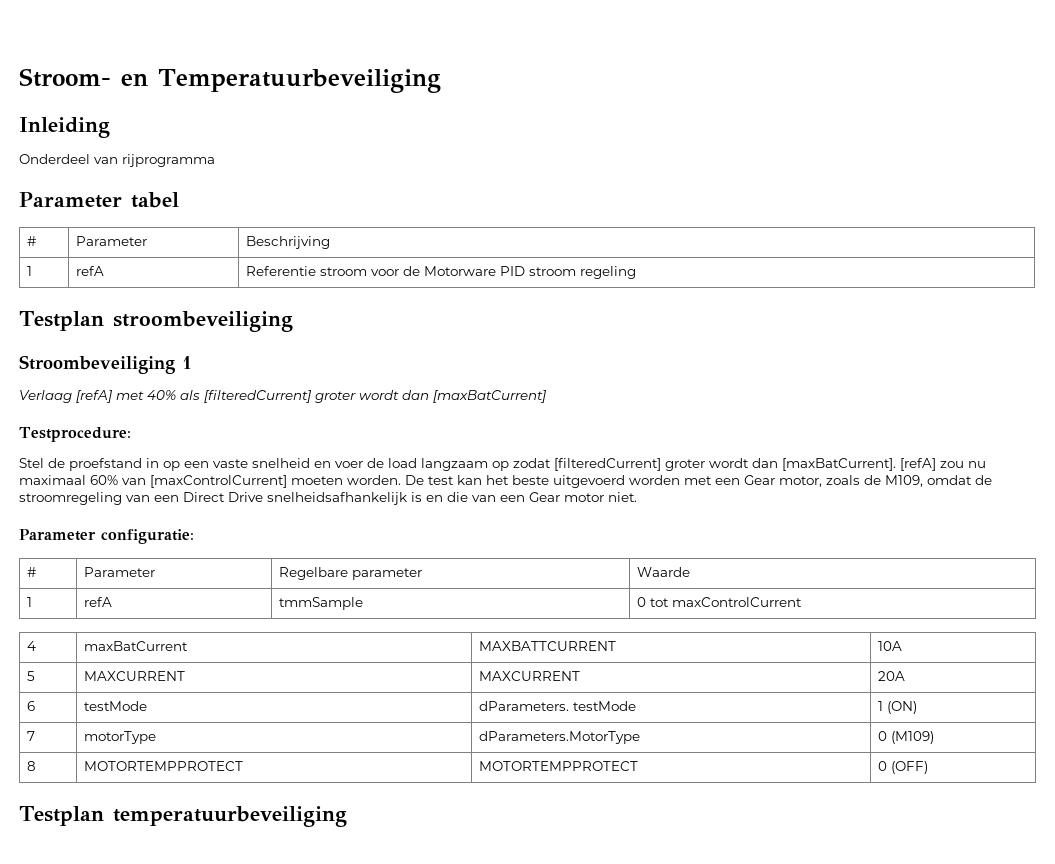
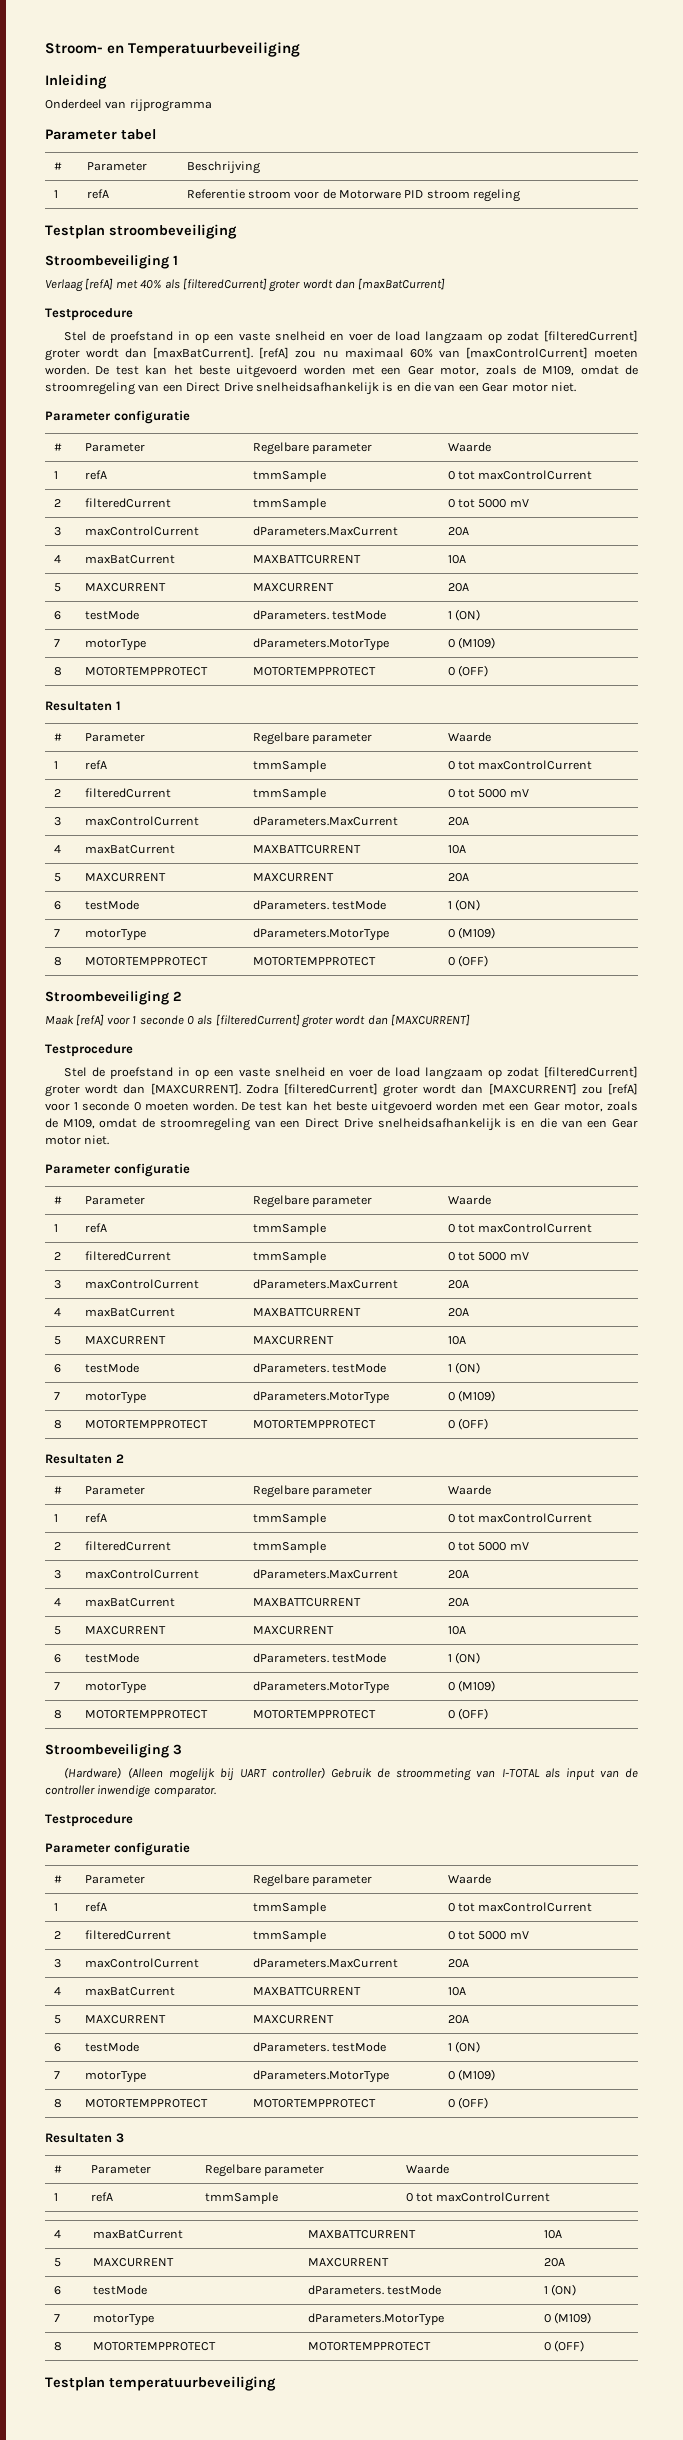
[19,427,131,442] Testprocedure: -> [45,308,133,321] Testprocedure
[101,529,194,544] configuratie: -> [113,410,190,424] [53,443,62,451] [84,443,145,452] [252,442,372,455] [447,442,491,452] [53,471,58,479] [84,470,107,480] [252,470,326,482] [447,470,593,480] [53,499,61,507] [84,498,171,508] [252,498,326,510] [447,499,529,508] [53,527,61,536] [84,526,199,536] [252,526,398,536] [447,527,469,536] [53,555,61,563] [84,555,175,564] [252,555,361,564] [447,555,466,564] [53,583,61,592] [84,583,166,592] [252,583,334,592] [447,583,469,592] [53,611,61,620] [84,610,139,620] [252,610,386,620] [447,609,480,621] [53,639,60,647] [84,639,146,651] [252,638,389,651] [447,637,495,649] [53,667,62,676] [84,667,208,676] [252,667,376,676] [447,665,488,677] [45,701,121,711] [53,733,62,741] [84,733,145,742] [252,732,372,745] [447,732,491,742] [53,761,58,769] [84,760,107,770] [252,760,326,772] [447,760,593,770] [53,789,61,797] [84,788,171,798] [252,788,326,800] [447,789,529,798] [53,817,61,826] [84,816,199,826] [252,816,398,826] [447,817,469,826] [53,845,61,853] [84,845,175,854] [252,845,361,854] [447,845,466,854] [53,873,61,882] [84,873,166,882] [252,873,334,882] [447,873,469,882] [53,901,61,910] [84,900,139,910] [252,900,386,910] [447,899,480,911] [53,929,60,937] [84,929,146,941] [252,928,389,941] [447,927,495,939] [53,957,62,966] [84,957,208,966] [252,957,376,966] [447,955,488,967] [45,991,181,1005] [45,1014,471,1028] [45,1044,133,1057] [64,1066,638,1080] [45,1083,638,1097] [45,1101,638,1114] [45,1118,639,1131] [45,1135,110,1145] [45,1163,190,1177] [53,1196,62,1204] [84,1196,145,1205] [252,1195,372,1208] [447,1195,491,1205] [53,1224,58,1232] [84,1223,107,1233] [252,1223,326,1235] [447,1223,593,1233] [53,1252,61,1260] [84,1251,171,1261] [252,1251,326,1263] [447,1252,529,1261] [53,1280,61,1289] [84,1279,199,1289] [252,1279,398,1289] [447,1280,469,1289] [53,1308,61,1316] [84,1308,175,1317] [252,1308,361,1317] [447,1308,469,1317] [53,1336,61,1345] [84,1336,166,1345] [252,1336,334,1345] [447,1336,466,1345] [53,1364,61,1373] [84,1363,139,1373] [252,1363,386,1373] [447,1362,480,1374] [53,1392,60,1400] [84,1392,146,1404] [252,1391,389,1404] [447,1390,495,1402] [53,1420,62,1429] [84,1420,208,1429] [252,1420,376,1429] [447,1418,488,1430] [45,1454,124,1464] [53,1486,62,1494] [84,1486,145,1495] [252,1485,372,1498] [447,1485,491,1495] [53,1514,58,1522] [84,1513,107,1523] [252,1513,326,1525] [447,1513,593,1523] [53,1542,61,1550] [84,1541,171,1551] [252,1541,326,1553] [447,1542,529,1551] [53,1570,61,1579] [84,1569,199,1579] [252,1569,398,1579] [447,1570,469,1579] [53,1598,61,1606] [84,1598,175,1607] [252,1598,361,1607] [447,1598,469,1607] [53,1626,61,1635] [84,1626,166,1635] [252,1626,334,1635] [447,1626,466,1635] [53,1654,61,1663] [84,1653,139,1663] [252,1653,386,1663] [447,1652,480,1664] [53,1682,60,1690] [84,1682,146,1694] [252,1681,389,1694] [447,1680,495,1692] [53,1710,62,1719] [84,1710,208,1719] [252,1710,376,1719] [447,1708,488,1720] [45,1744,182,1758] [64,1767,638,1781] [45,1785,216,1798] [45,1814,133,1827] [45,1842,190,1856] [53,1875,62,1883] [84,1875,145,1884] [252,1874,372,1887] [447,1874,491,1884] [53,1903,58,1911] [84,1902,107,1912] [252,1902,326,1914] [447,1902,593,1912] [53,1931,61,1939] [84,1930,171,1940] [252,1930,326,1942] [447,1931,529,1940] [53,1959,61,1968] [84,1958,199,1968] [252,1958,398,1968] [447,1959,469,1968] [53,1987,61,1995] [84,1987,175,1996] [252,1987,361,1996] [447,1987,466,1996] [53,2015,61,2024] [84,2015,166,2024] [252,2015,334,2024] [447,2015,469,2024] [53,2043,61,2052] [84,2042,139,2052] [252,2042,386,2052] [447,2041,480,2053] [53,2071,60,2079] [84,2071,146,2083] [252,2070,389,2083] [447,2069,495,2081] [53,2099,62,2108] [84,2099,208,2108] [252,2099,376,2108] [447,2097,488,2109] [45,2133,124,2143] configuratie // # | Parameter | Regelbare parameter | Waarde // 1 | refA | tmmSample | 0 tot maxControlCurrent // 2 | filteredCurrent | tmmSample | 0 tot 5000 mV // 3 | maxControlCurrent | dParameters.MaxCurrent | 20A // 4 | maxBatCurrent | MAXBATTCURRENT | 10A // 5 | MAXCURRENT | MAXCURRENT | 20A // 6 | testMode | dParameters. testMode | 1 (ON) // 7 | motorType | dParameters.MotorType | 0 (M109) // 8 | MOTORTEMPPROTECT | MOTORTEMPPROTECT | 0 (OFF) // Resultaten 1 // # | Parameter | Regelbare parameter | Waarde // 1 | refA | tmmSample | 0 tot maxControlCurrent // 2 | filteredCurrent | tmmSample | 0 tot 5000 mV // 3 | maxControlCurrent | dParameters.MaxCurrent | 20A // 4 | maxBatCurrent | MAXBATTCURRENT | 10A // 5 | MAXCURRENT | MAXCURRENT | 20A // 6 | testMode | dParameters. testMode | 1 (ON) // 7 | motorType | dParameters.MotorType | 0 (M109) // 8 | MOTORTEMPPROTECT | MOTORTEMPPROTECT | 0 (OFF) // Stroombeveiliging 2 // Maak [refA] voor 1 seconde 0 als [filteredCurrent] groter wordt dan [MAXCURRENT] // Testprocedure // Stel de proefstand in op een vaste snelheid en voer de load langzaam op zodat [filteredCurrent] groter wordt dan [MAXCURRENT]. Zodra [filteredCurrent] groter wordt dan [MAXCURRENT] zou [refA] voor 1 seconde 0 moeten worden. De test kan het beste uitgevoerd worden met een Gear motor, zoals de M109, omdat de stroomregeling van een Direct Drive snelheidsafhankelijk is en die van een Gear motor niet. // Parameter configuratie // # | Parameter | Regelbare parameter | Waarde // 1 | refA | tmmSample | 0 tot maxControlCurrent // 2 | filteredCurrent | tmmSample | 0 tot 5000 mV // 3 | maxControlCurrent | dParameters.MaxCurrent | 20A // 4 | maxBatCurrent | MAXBATTCURRENT | 20A // 5 | MAXCURRENT | MAXCURRENT | 10A // 6 | testMode | dParameters. testMode | 1 (ON) // 7 | motorType | dParameters.MotorType | 0 (M109) // 8 | MOTORTEMPPROTECT | MOTORTEMPPROTECT | 0 (OFF) // Resultaten 2 // # | Parameter | Regelbare parameter | Waarde // 1 | refA | tmmSample | 0 tot maxControlCurrent // 2 | filteredCurrent | tmmSample | 0 tot 5000 mV // 3 | maxControlCurrent | dParameters.MaxCurrent | 20A // 4 | maxBatCurrent | MAXBATTCURRENT | 20A // 5 | MAXCURRENT | MAXCURRENT | 10A // 6 | testMode | dParameters. testMode | 1 (ON) // 7 | motorType | dParameters.MotorType | 0 (M109) // 8 | MOTORTEMPPROTECT | MOTORTEMPPROTECT | 0 (OFF) // Stroombeveiliging 3 // (Hardware) (Alleen mogelijk bij UART controller) Gebruik de stroommeting van I-TOTAL als input van de controller inwendige comparator. // Testprocedure // Parameter configuratie // # | Parameter | Regelbare parameter | Waarde // 1 | refA | tmmSample | 0 tot maxControlCurrent // 2 | filteredCurrent | tmmSample | 0 tot 5000 mV // 3 | maxControlCurrent | dParameters.MaxCurrent | 20A // 4 | maxBatCurrent | MAXBATTCURRENT | 10A // 5 | MAXCURRENT | MAXCURRENT | 20A // 6 | testMode | dParameters. testMode | 1 (ON) // 7 | motorType | dParameters.MotorType | 0 (M109) // 8 | MOTORTEMPPROTECT | MOTORTEMPPROTECT | 0 (OFF) // Resultaten 3

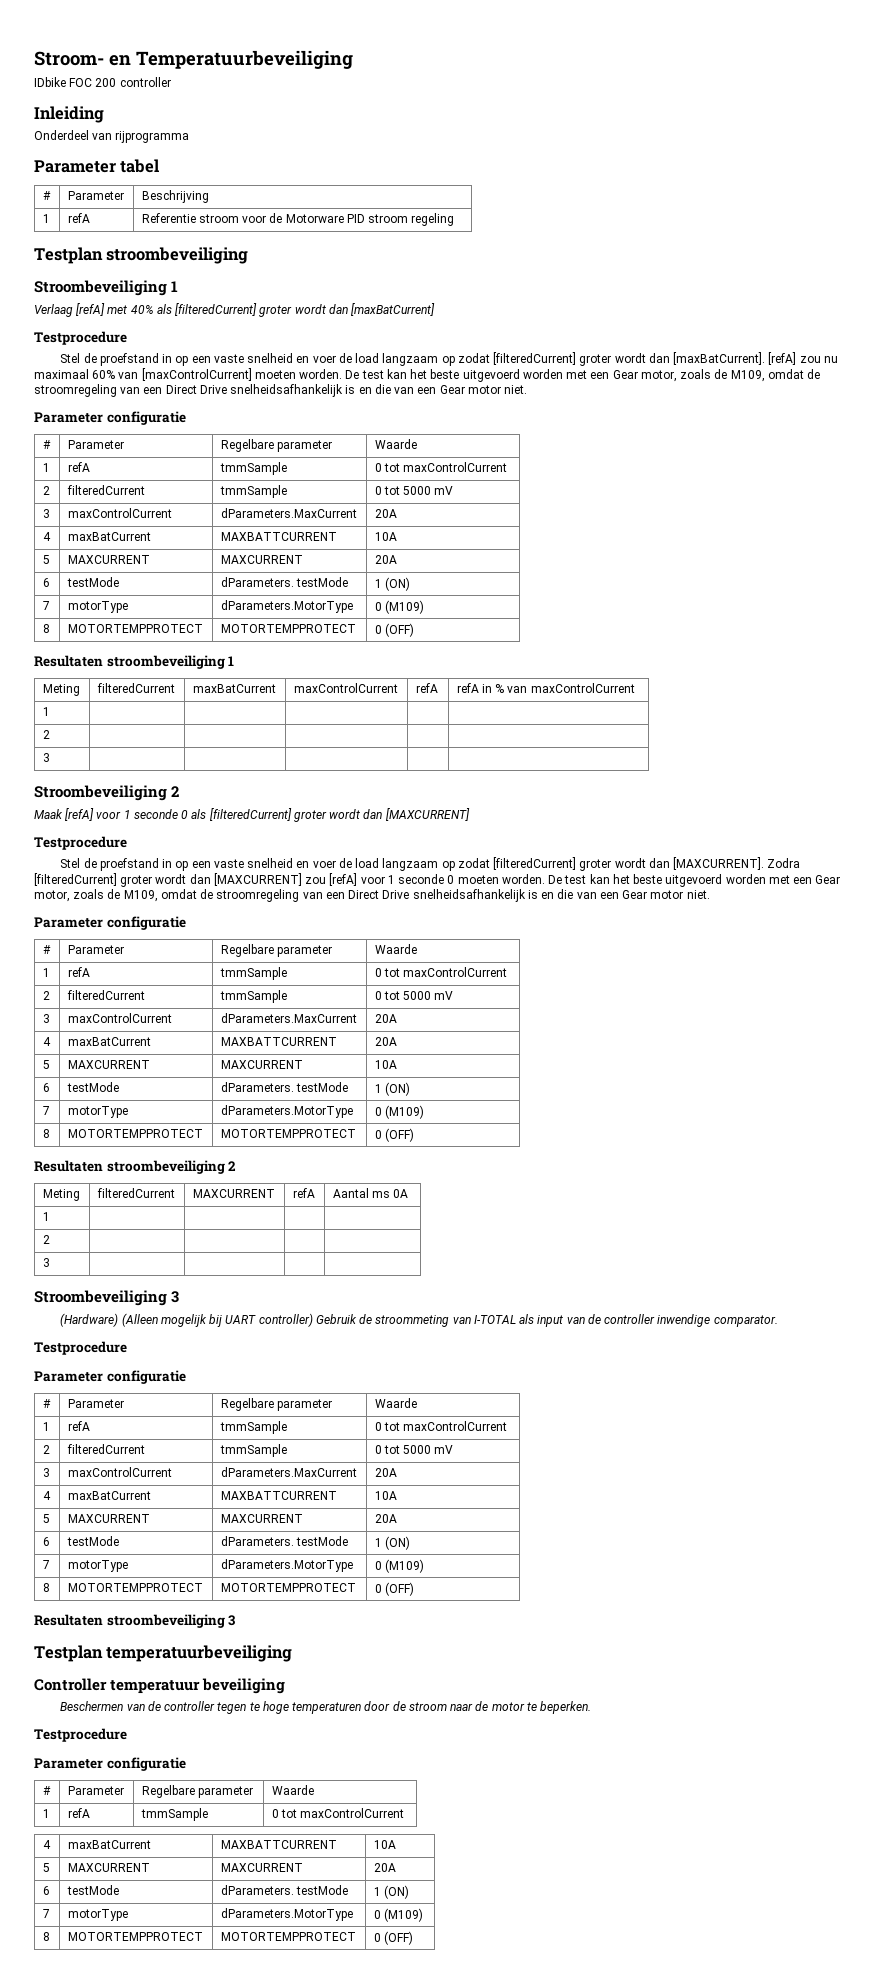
(301, 49) none -> [34,77,171,87] // IDbike FOC 200 controller
[115,701,121,710] [53,733,62,741] [84,733,145,742] [252,732,372,745] [447,732,491,742] [53,761,58,769] [84,760,107,770] [252,760,326,772] [447,760,593,770] [53,789,61,797] [84,788,171,798] [252,788,326,800] [447,789,529,798] [53,817,61,826] [84,816,199,826] [252,816,398,826] [447,817,469,826] [53,845,61,853] [84,845,175,854] [252,845,361,854] [447,845,466,854] [53,873,61,882] [84,873,166,882] [252,873,334,882] [447,873,469,882] [53,901,61,910] [84,900,139,910] [252,900,386,910] [447,899,480,911] [53,929,60,937] [84,929,146,941] [252,928,389,941] [447,927,495,939] [53,957,62,966] [84,957,208,966] [252,957,376,966] [447,955,488,967] 1 // # | Parameter | Regelbare parameter | Waarde // 1 | refA | tmmSample | 0 tot maxControlCurrent // 2 | filteredCurrent | tmmSample | 0 tot 5000 mV // 3 | maxControlCurrent | dParameters.MaxCurrent | 20A // 4 | maxBatCurrent | MAXBATTCURRENT | 10A // 5 | MAXCURRENT | MAXCURRENT | 20A // 6 | testMode | dParameters. testMode | 1 (ON) // 7 | motorType | dParameters.MotorType | 0 (M109) // 8 | MOTORTEMPPROTECT | MOTORTEMPPROTECT | 0 (OFF) -> [106,655,235,669] [42,684,80,696] [96,683,175,693] [192,684,276,693] [293,683,398,693] [415,683,438,693] [456,683,635,693] [42,707,50,716] [42,730,50,739] [42,753,50,762] stroombeveiliging 1 // Meting | filteredCurrent | maxBatCurrent | maxControlCurrent | refA | refA in % van maxControlCurrent // 1 | | | | | // 2 | | | | | // 3 | | | | |
[115,1454,124,1463] [53,1486,62,1494] [84,1486,145,1495] [252,1485,372,1498] [447,1485,491,1495] [53,1514,58,1522] [84,1513,107,1523] [252,1513,326,1525] [447,1513,593,1523] [53,1542,61,1550] [84,1541,171,1551] [252,1541,326,1553] [447,1542,529,1551] [53,1570,61,1579] [84,1569,199,1579] [252,1569,398,1579] [447,1570,469,1579] [53,1598,61,1606] [84,1598,175,1607] [252,1598,361,1607] [447,1598,469,1607] [53,1626,61,1635] [84,1626,166,1635] [252,1626,334,1635] [447,1626,466,1635] [53,1654,61,1663] [84,1653,139,1663] [252,1653,386,1663] [447,1652,480,1664] [53,1682,60,1690] [84,1682,146,1694] [252,1681,389,1694] [447,1680,495,1692] [53,1710,62,1719] [84,1710,208,1719] [252,1710,376,1719] [447,1708,488,1720] 2 // # | Parameter | Regelbare parameter | Waarde // 1 | refA | tmmSample | 0 tot maxControlCurrent // 2 | filteredCurrent | tmmSample | 0 tot 5000 mV // 3 | maxControlCurrent | dParameters.MaxCurrent | 20A // 4 | maxBatCurrent | MAXBATTCURRENT | 20A // 5 | MAXCURRENT | MAXCURRENT | 10A // 6 | testMode | dParameters. testMode | 1 (ON) // 7 | motorType | dParameters.MotorType | 0 (M109) // 8 | MOTORTEMPPROTECT | MOTORTEMPPROTECT | 0 (OFF) -> [106,1160,237,1174] [42,1189,80,1201] [96,1188,175,1198] [192,1189,275,1198] [292,1188,315,1198] [332,1188,409,1198] [42,1212,50,1221] [42,1235,50,1244] [42,1258,50,1267] stroombeveiliging 2 // Meting | filteredCurrent | MAXCURRENT | refA | Aantal ms 0A // 1 | | | | // 2 | | | | // 3 | | | |
[115,2133,124,2143] 3 -> [106,1614,236,1628] [34,1645,293,1662] [34,1678,286,1694] [60,1701,592,1714] [34,1728,127,1742] [34,1757,186,1771] stroombeveiliging 3 // Testplan temperatuurbeveiliging // Controller temperatuur beveiliging // Beschermen van de controller tegen te hoge temperaturen door de stroom naar de motor te beperken. // Testprocedure // Parameter configuratie
[45,2376,276,2391] // Testplan temperatuurbeveiliging -> (413, 1938) none

